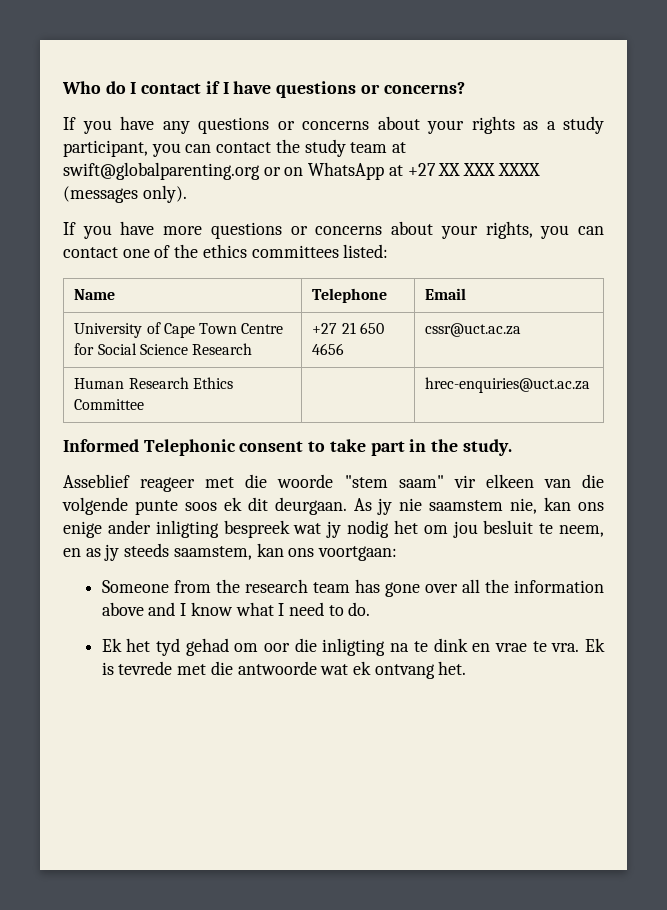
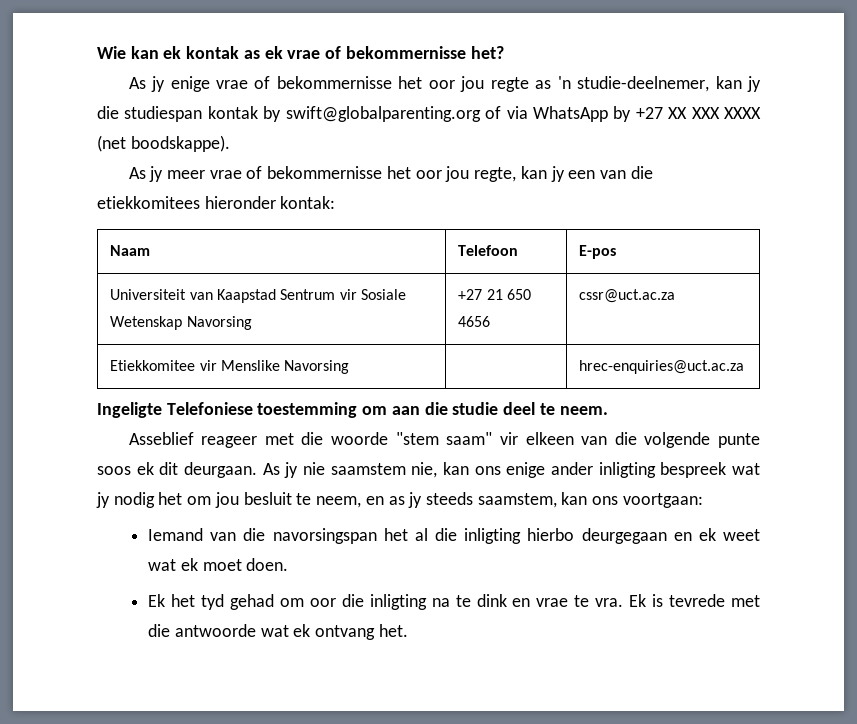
[62,81,465,98] [63,116,604,134] [63,139,407,157] [63,162,540,180] [63,185,187,203] [63,221,605,239] [63,244,389,258] [74,289,116,300] [312,288,388,303] [425,288,467,300] [74,322,284,338] [74,343,253,355] Who do I contact if I have questions or concerns? // If you have any questions or concerns about your rights as a study participant, you can contact the study team at swift@globalparenting.org or on WhatsApp at +27 XX XXX XXXX (messages only). // If you have more questions or concerns about your rights, you can contact one of the ethics committees listed: // Name | Telephone | Email // University of Cape Town Centre for Social Science Research -> [97,46,504,59] [128,76,761,92] [97,106,761,122] [97,135,230,152] [128,166,653,182] [97,196,336,209] [110,245,151,256] [458,245,519,256] [579,245,617,259] [110,289,406,303] [110,316,252,330] Wie kan ek kontak as ek vrae of bekommernisse het? // As jy enige vrae of bekommernisse het oor jou regte as 'n studie-deelnemer, kan jy die studiespan kontak by swift@globalparenting.org of via WhatsApp by +27 XX XXX XXXX (net boodskappe). // As jy meer vrae of bekommernisse het oor jou regte, kan jy een van die etiekkomitees hieronder kontak: // Naam | Telefoon | E-pos // Universiteit van Kaapstad Sentrum vir Sosiale Wetenskap Navorsing
[74,377,233,389] [74,399,145,410] [425,377,591,393] [63,439,512,456] Human Research Ethics Committee | | hrec-enquiries@uct.ac.za // Informed Telephonic consent to take part in the study. -> [110,360,350,374] [579,360,745,374] [97,402,608,418] Etiekkomitee vir Menslike Navorsing | | hrec-enquiries@uct.ac.za // Ingeligte Telefoniese toestemming om aan die studie deel te neem.
[101,579,605,597] [101,602,371,616] Someone from the research team has gone over all the information above and I know what I need to do. -> [148,528,761,544] [148,558,289,571] Iemand van die navorsingspan het al die inligting hierbo deurgegaan en ek weet wat ek moet doen.

